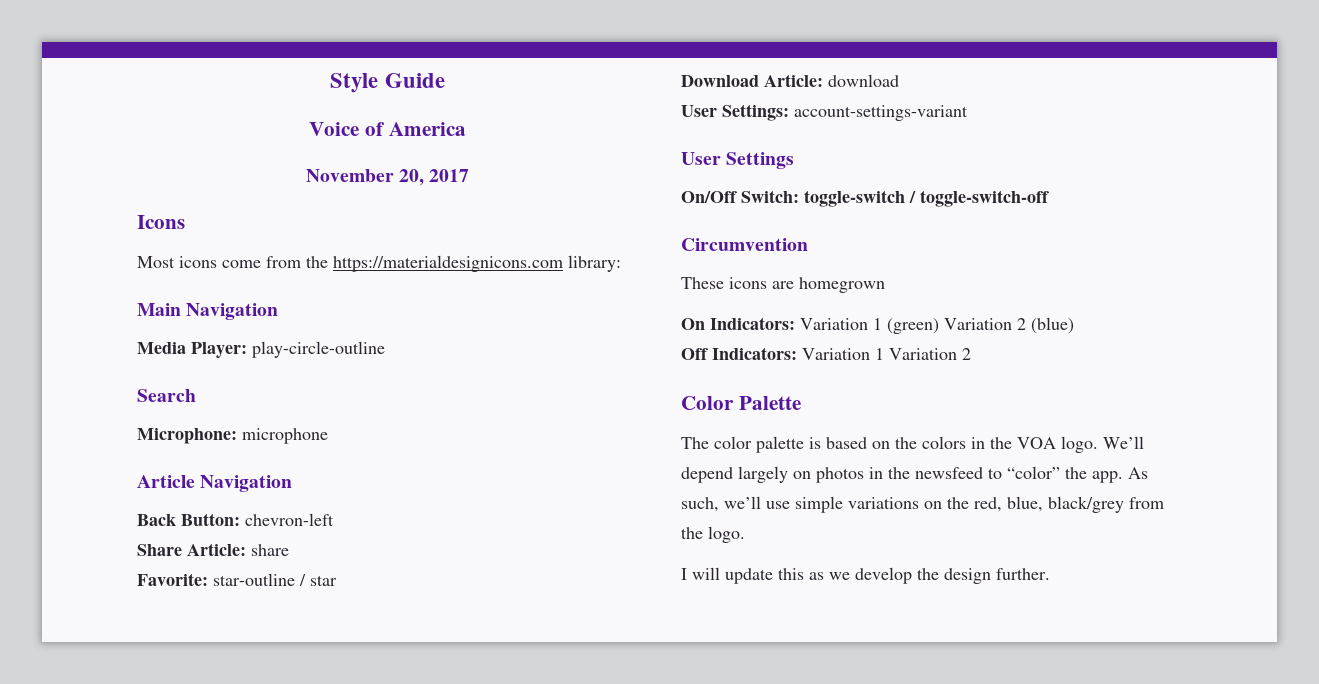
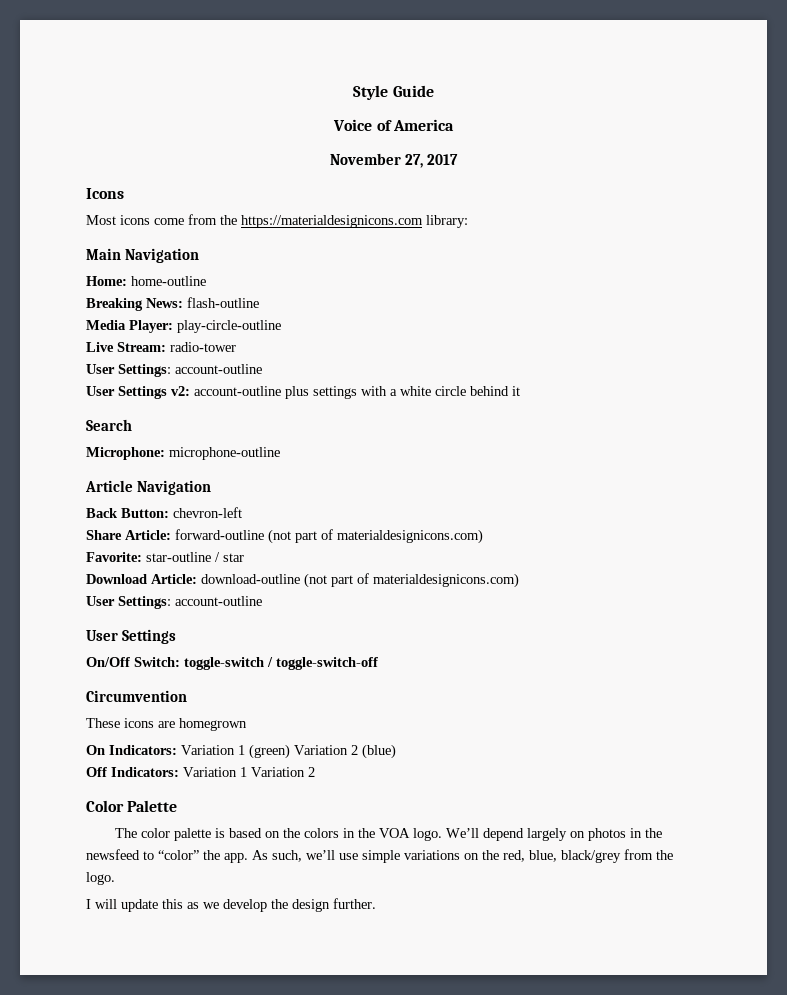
[399,169,424,186] 20, -> [405,154,424,168] 27,
[137,341,385,358] Media Player: play-circle-outline -> [86,276,206,286] [86,297,259,311] [86,320,281,333] [86,342,236,352] [86,364,262,377] [86,386,520,399] Home: home-outline // Breaking News: flash-outline // Media Player: play-circle-outline // Live Stream: radio-tower // User Settings: account-outline // User Settings v2: account-outline plus settings with a white circle behind it
[242,428,328,444] microphone -> [169,447,280,460] microphone-outline
[251,544,289,556] share -> [175,529,483,544] forward-outline (not part of materialdesignicons.com)
[828,74,899,87] [681,104,968,121] download // User Settings: account-settings-variant -> [201,573,519,588] [86,596,262,609] download-outline (not part of materialdesignicons.com) // User Settings: account-outline

